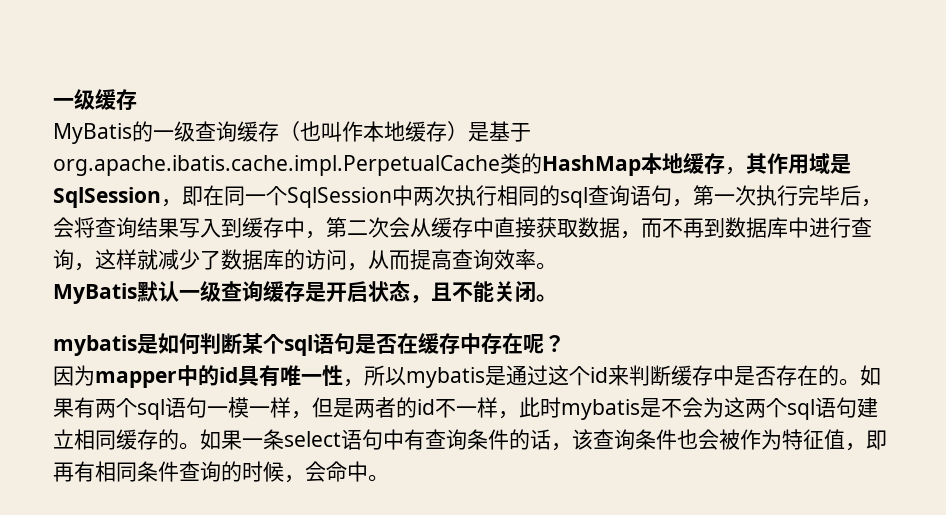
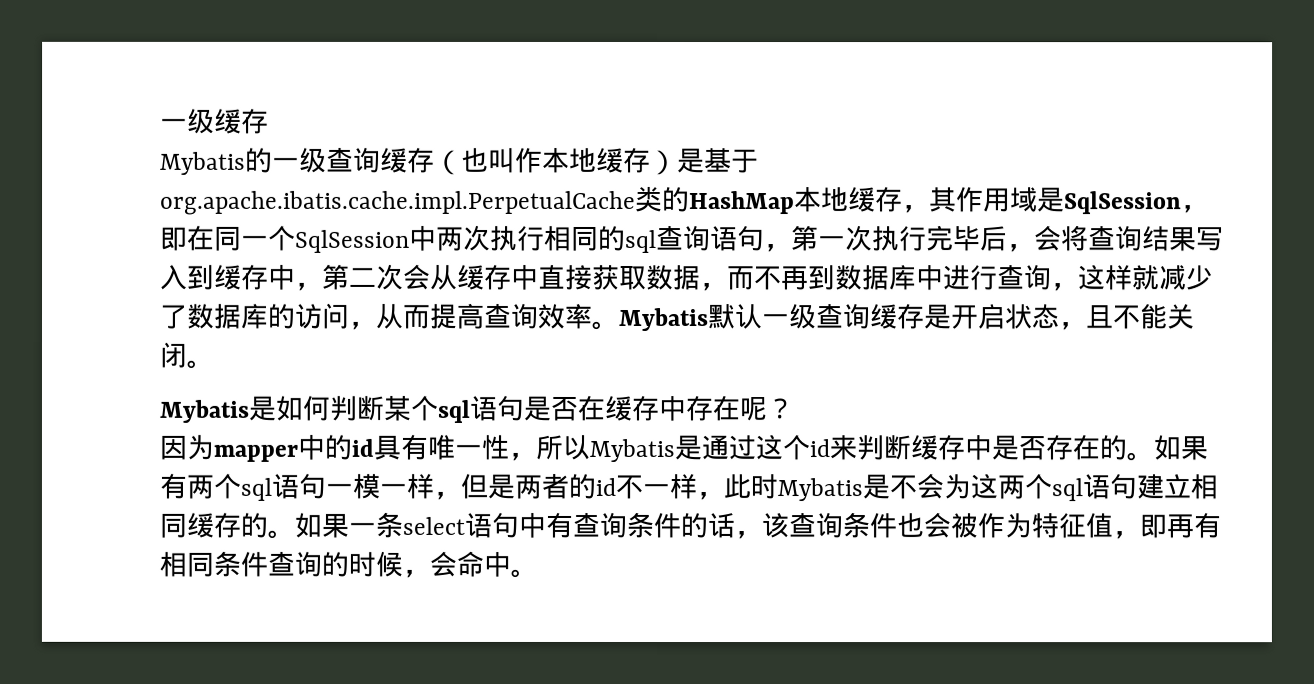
[53,123,132,144] MyBatis -> [160,151,246,175] Mybatis
[53,283,137,304] // MyBatis -> [619,307,709,332] Mybatis
[53,335,137,356] mybatis -> [159,399,249,423] Mybatis
[406,367,485,388] mybatis -> [589,438,675,463] Mybatis
[561,399,640,420] mybatis -> [777,478,863,502] Mybatis

